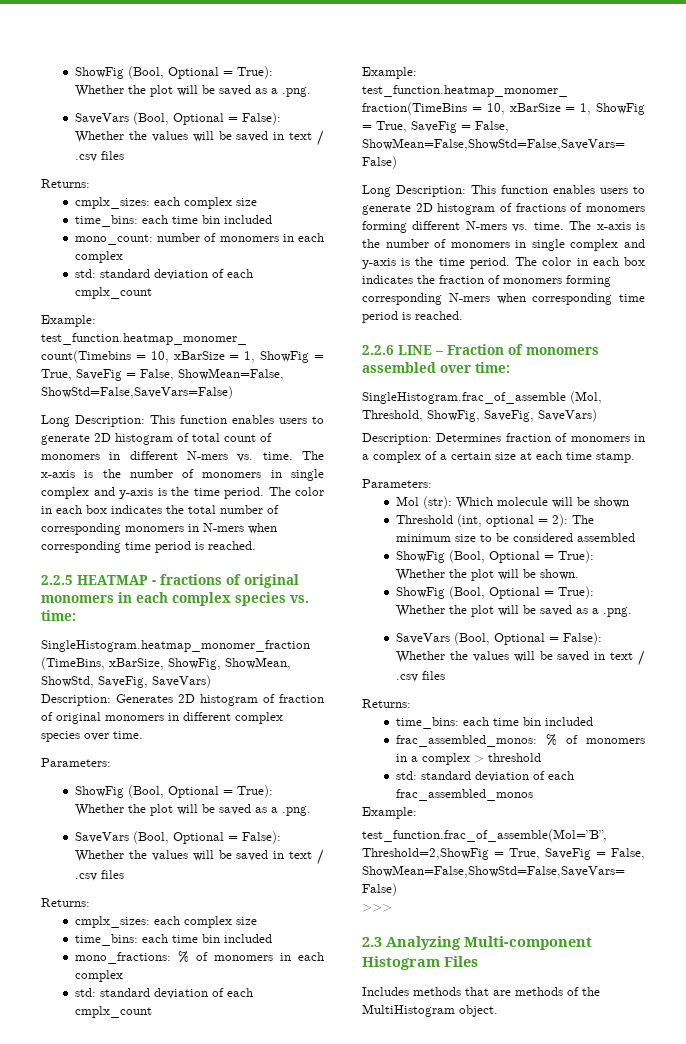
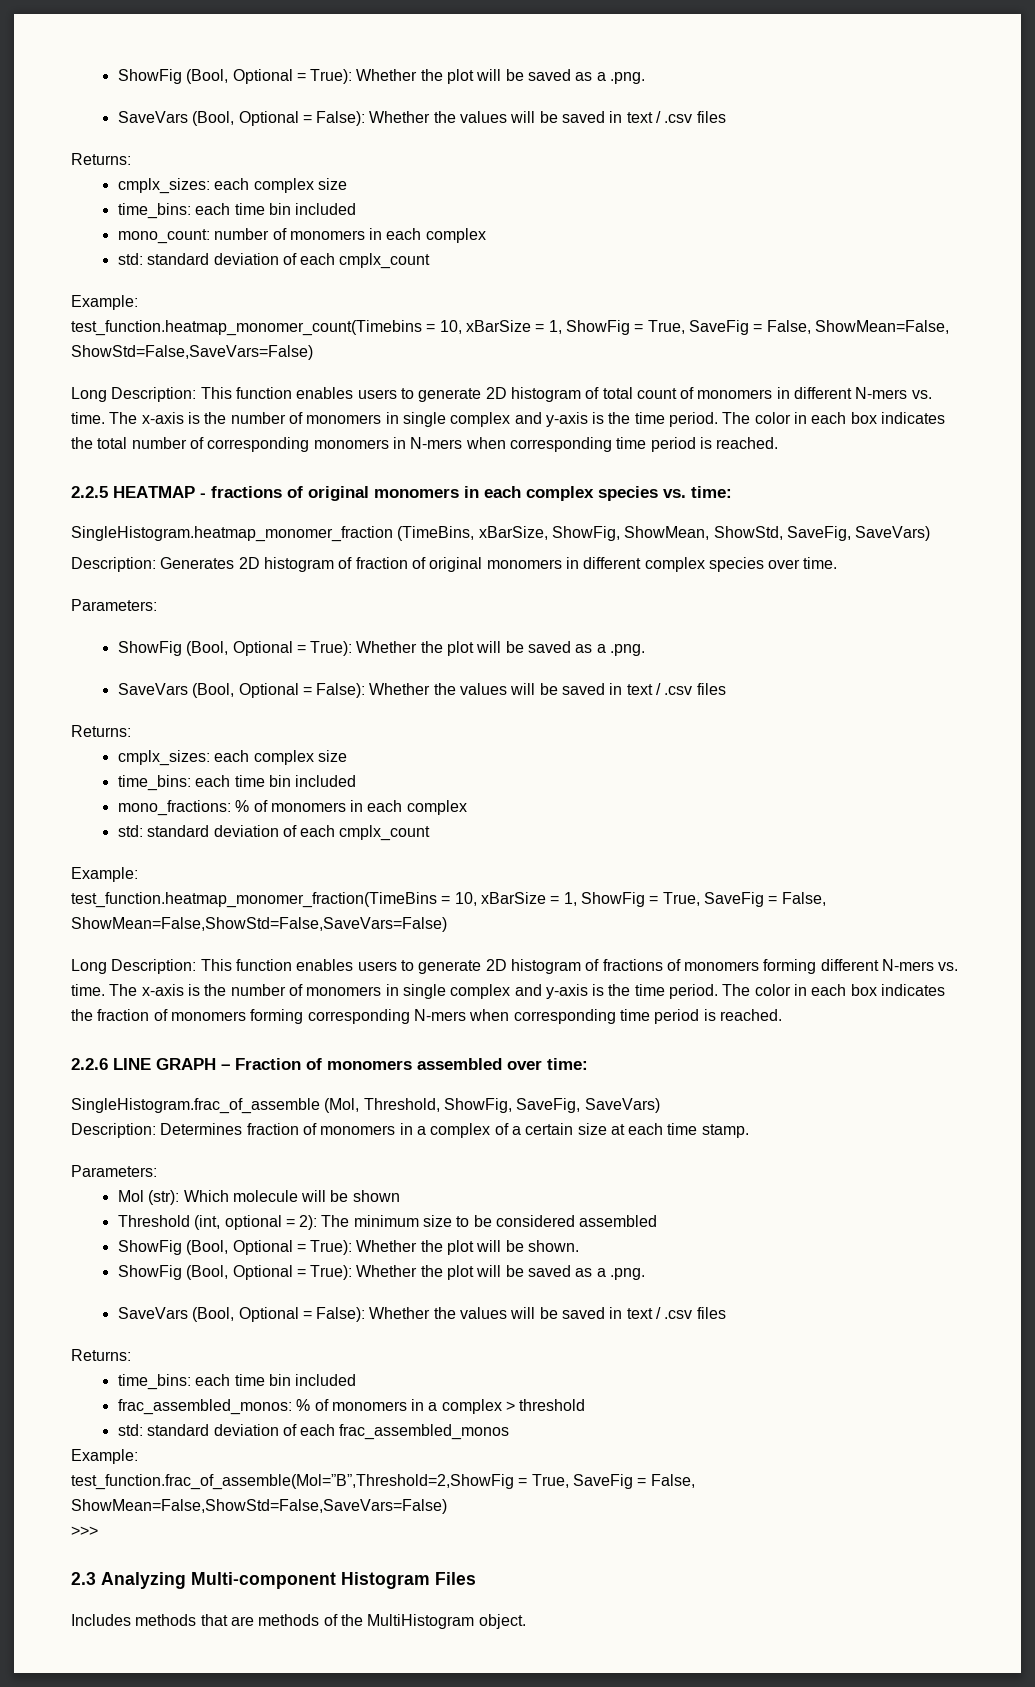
(432, 350) none -> [156,1058,216,1070] GRAPH

